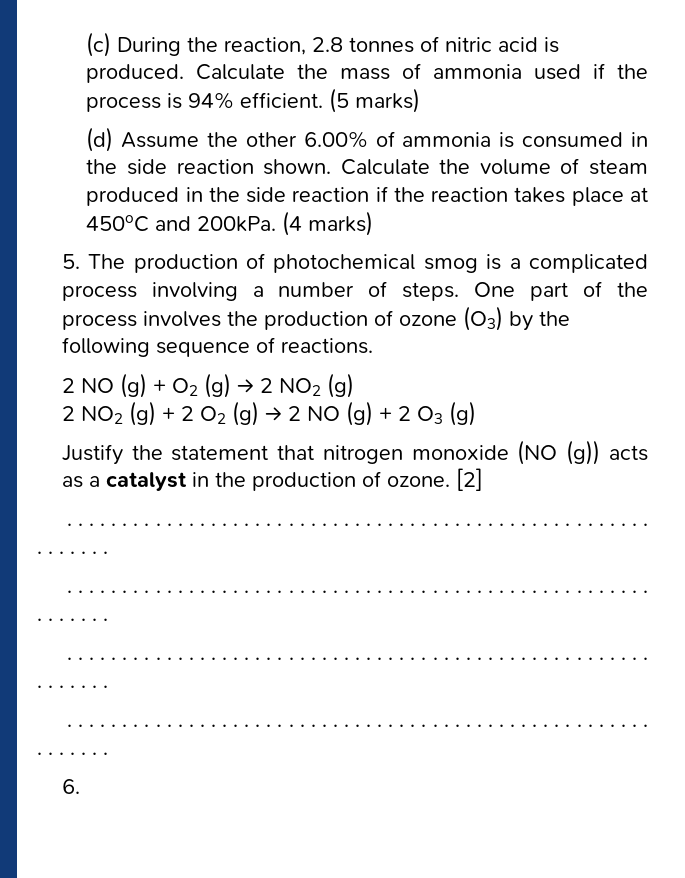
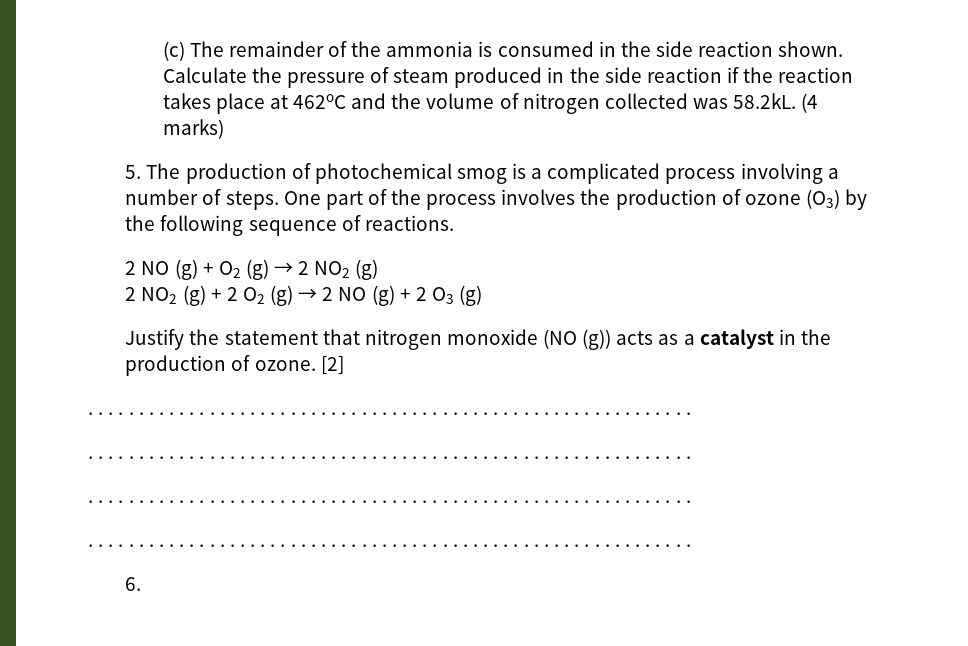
[117,36,560,56] [86,63,649,83] [86,88,421,113] [86,127,395,152] During the reaction, 2.8 tonnes of nitric acid is produced. Calculate the mass of ammonia used if the process is 94% efficient. (5 marks) // (d) Assume the other 6.00% of -> [189,41,382,57] The remainder of the
[479,159,551,175] volume -> [286,72,365,88] pressure
[86,215,277,232] 450oC and 200kPa. -> [293,93,797,114] 462oC and the volume of nitrogen collected was 58.2kL.

